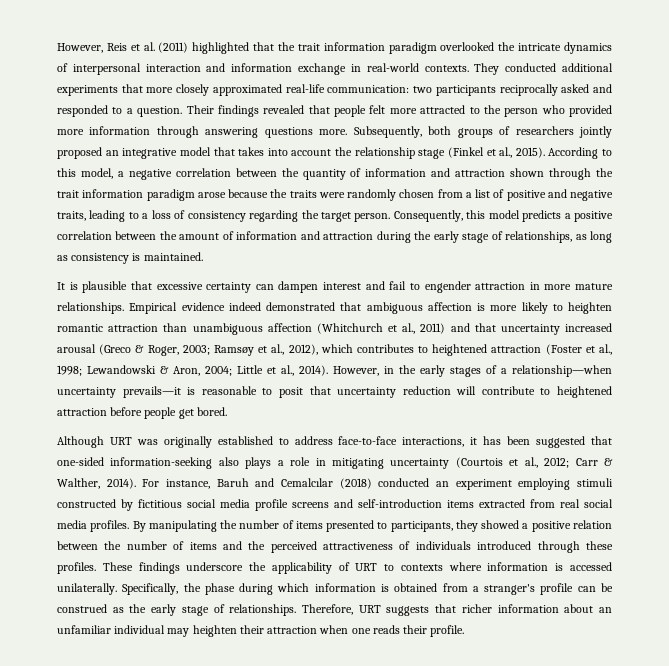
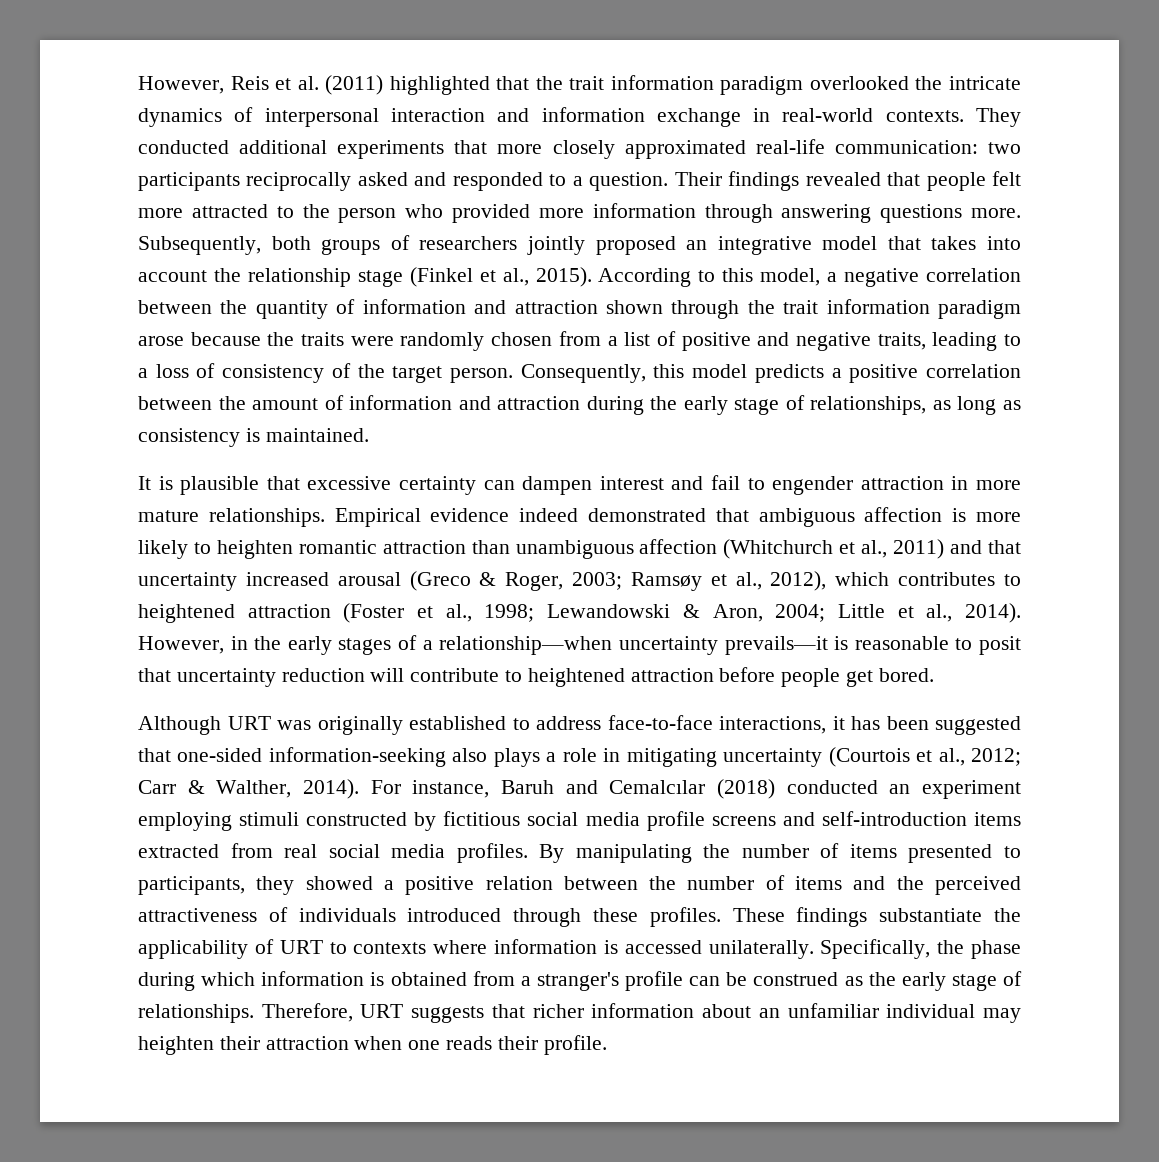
[249,210,299,222] regarding -> [331,363,351,378] of
[186,562,244,571] underscore -> [879,908,983,922] substantiate

